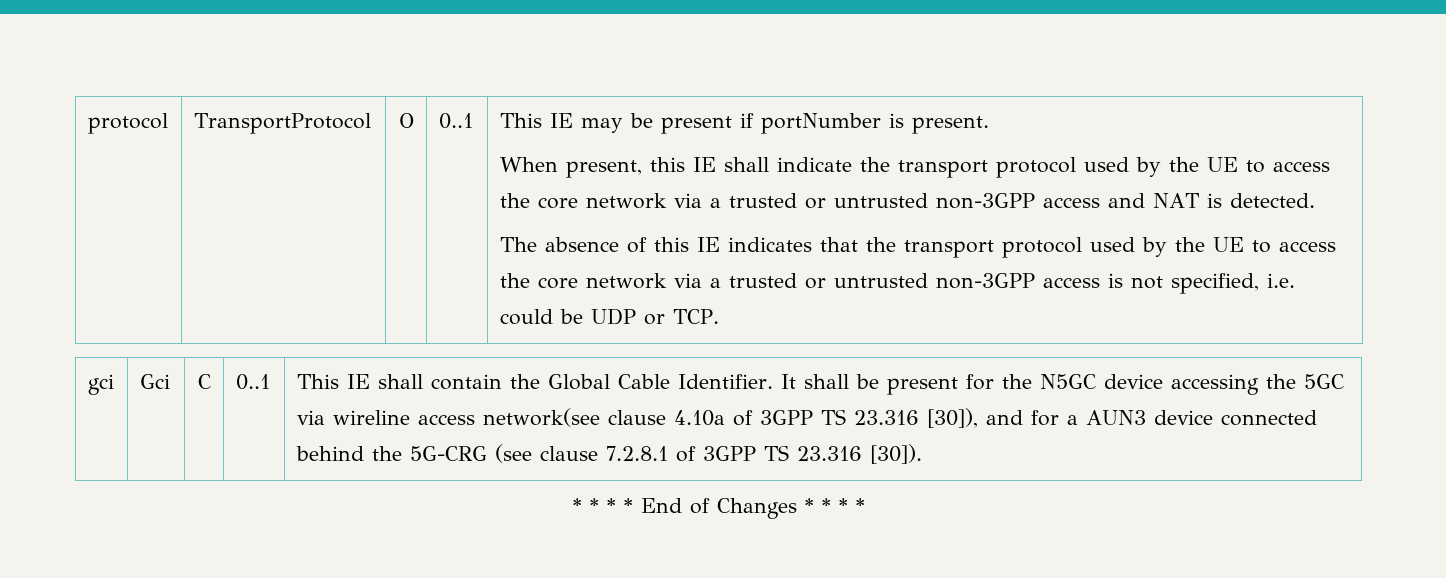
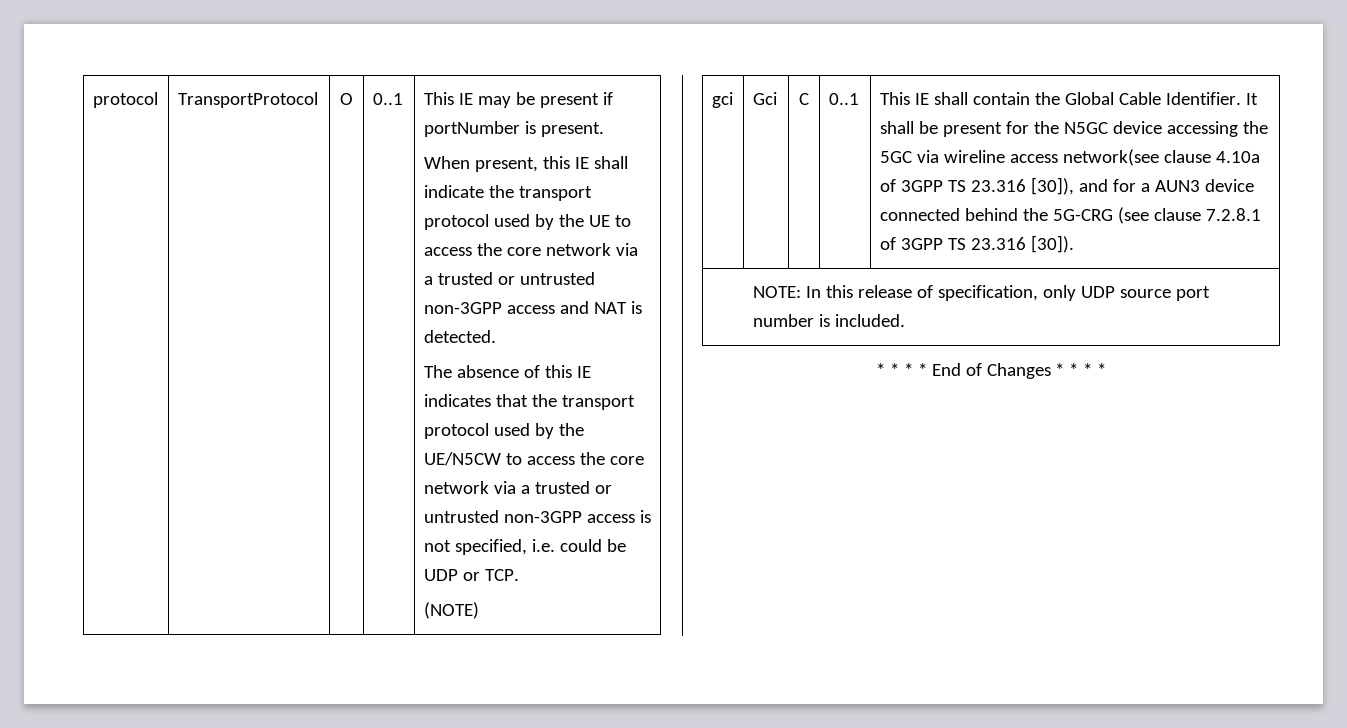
[1212,237,1244,252] UE -> [423,452,501,466] UE/N5CW
(719, 316) none -> [423,602,479,619] // (NOTE)
(922, 454) none -> [752,285,1210,301] [752,314,905,327] // NOTE: In this release of specification, only UDP source port number is included.

